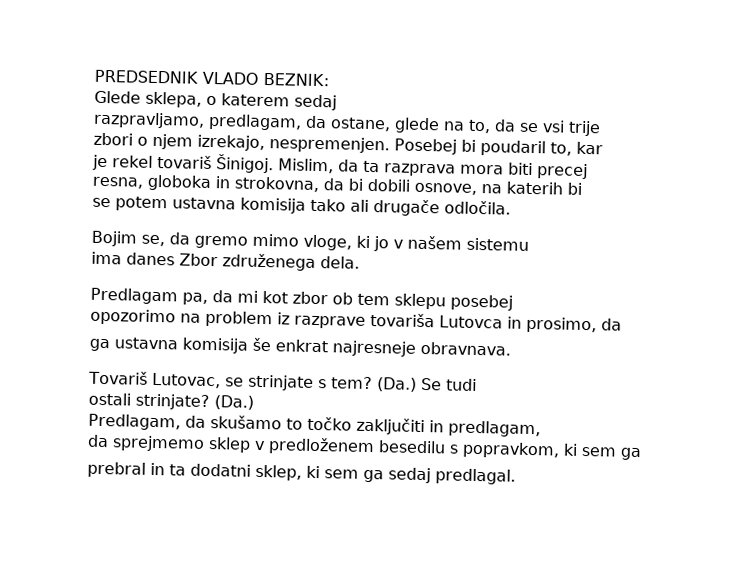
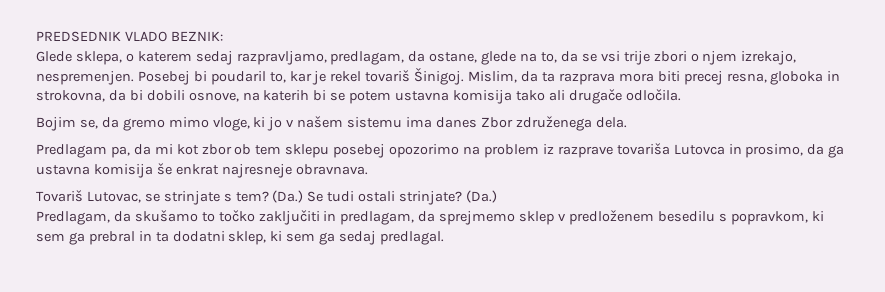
(337, 102) // -> (233, 58) none
(601, 128) // -> (650, 58) none
(603, 148) // -> (312, 76) none
(588, 171) // -> (723, 78) none
(582, 188) // -> (327, 95) none
(529, 244) // -> (403, 122) none
(513, 302) // -> (386, 151) none
(622, 324) // -> (825, 149) none
(477, 384) // -> (355, 196) none
(541, 429) // -> (415, 218) none
(642, 454) // -> (85, 238) none

